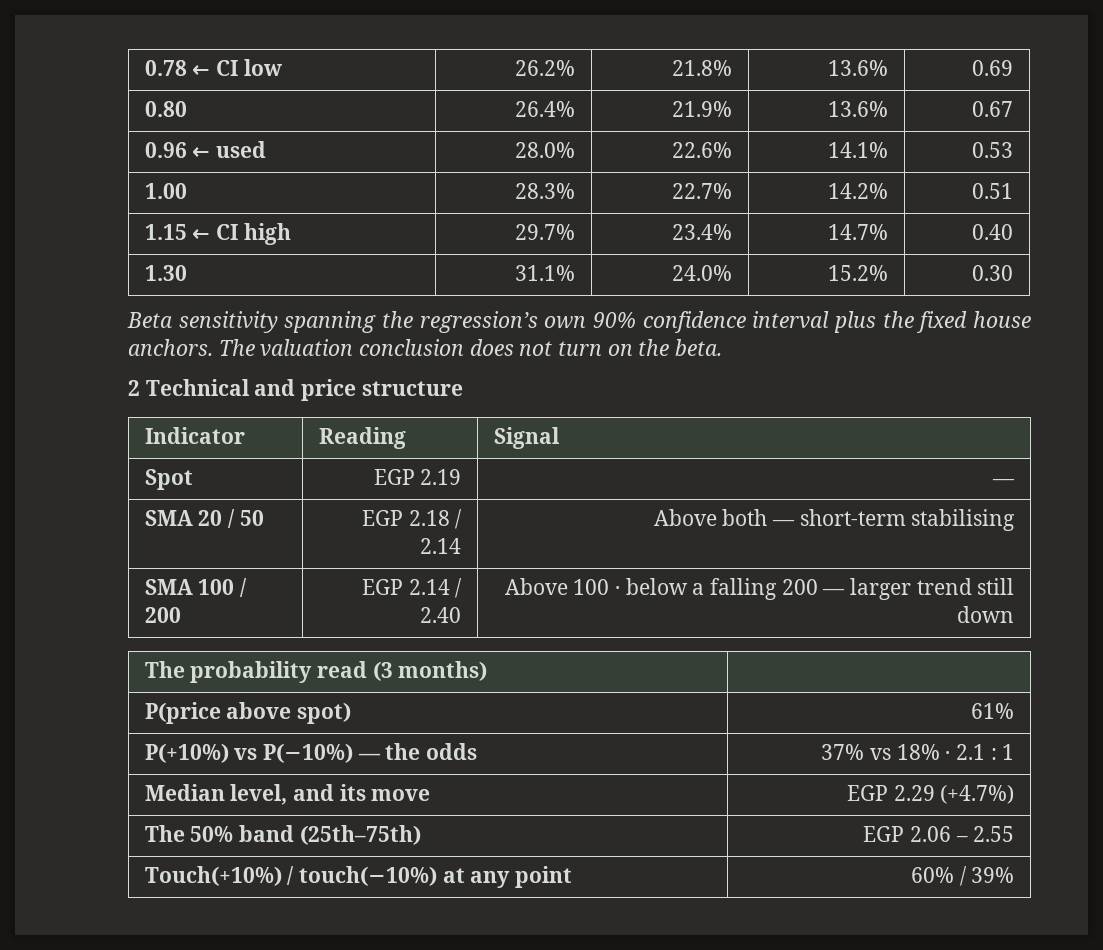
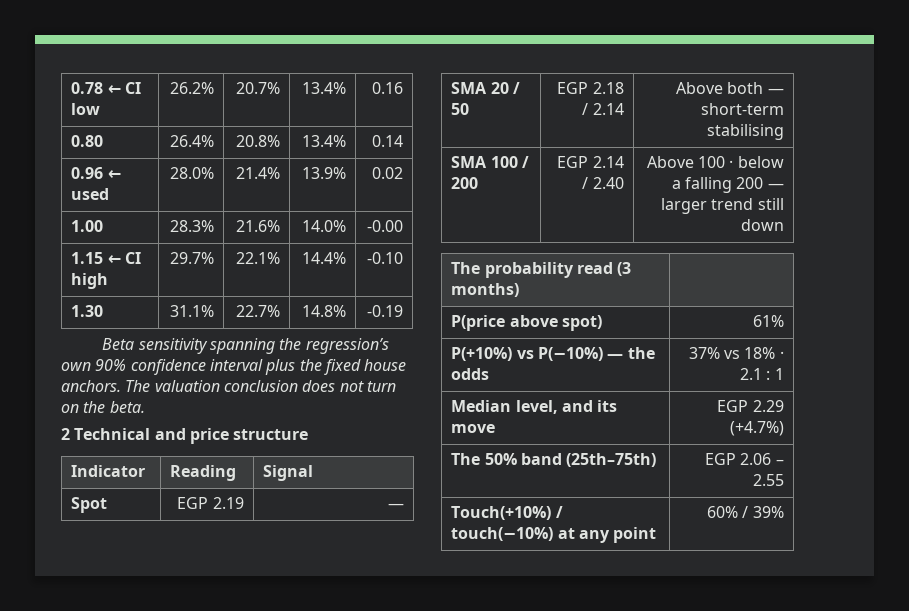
[672,60,733,76] [828,60,889,76] [972,60,1014,76] 21.8% | 13.6% | 0.69 -> [235,82,280,94] [301,82,346,94] [371,82,403,94] 20.7% | 13.4% | 0.16
[672,101,733,117] [828,101,889,117] [972,101,1014,117] 21.9% | 13.6% | 0.67 -> [235,135,280,147] [301,135,346,147] [371,135,403,147] 20.8% | 13.4% | 0.14
[672,142,733,158] [828,142,889,158] [972,142,1014,158] 22.6% | 14.1% | 0.53 -> [235,167,280,179] [301,167,346,179] [371,167,403,179] 21.4% | 13.9% | 0.02
[672,183,733,199] [828,183,889,199] [972,183,1014,199] 22.7% | 14.2% | 0.51 -> [235,220,280,232] [301,220,346,232] [366,220,403,232] 21.6% | 14.0% | -0.00
[672,224,733,240] [828,224,889,240] [972,224,1014,240] 23.4% | 14.7% | 0.40 -> [235,252,280,264] [301,252,346,264] [366,252,403,264] 22.1% | 14.4% | -0.10
[672,265,733,281] [828,265,889,281] [972,265,1014,281] 24.0% | 15.2% | 0.30 -> [235,305,280,317] [301,305,346,317] [366,305,403,317] 22.7% | 14.8% | -0.19

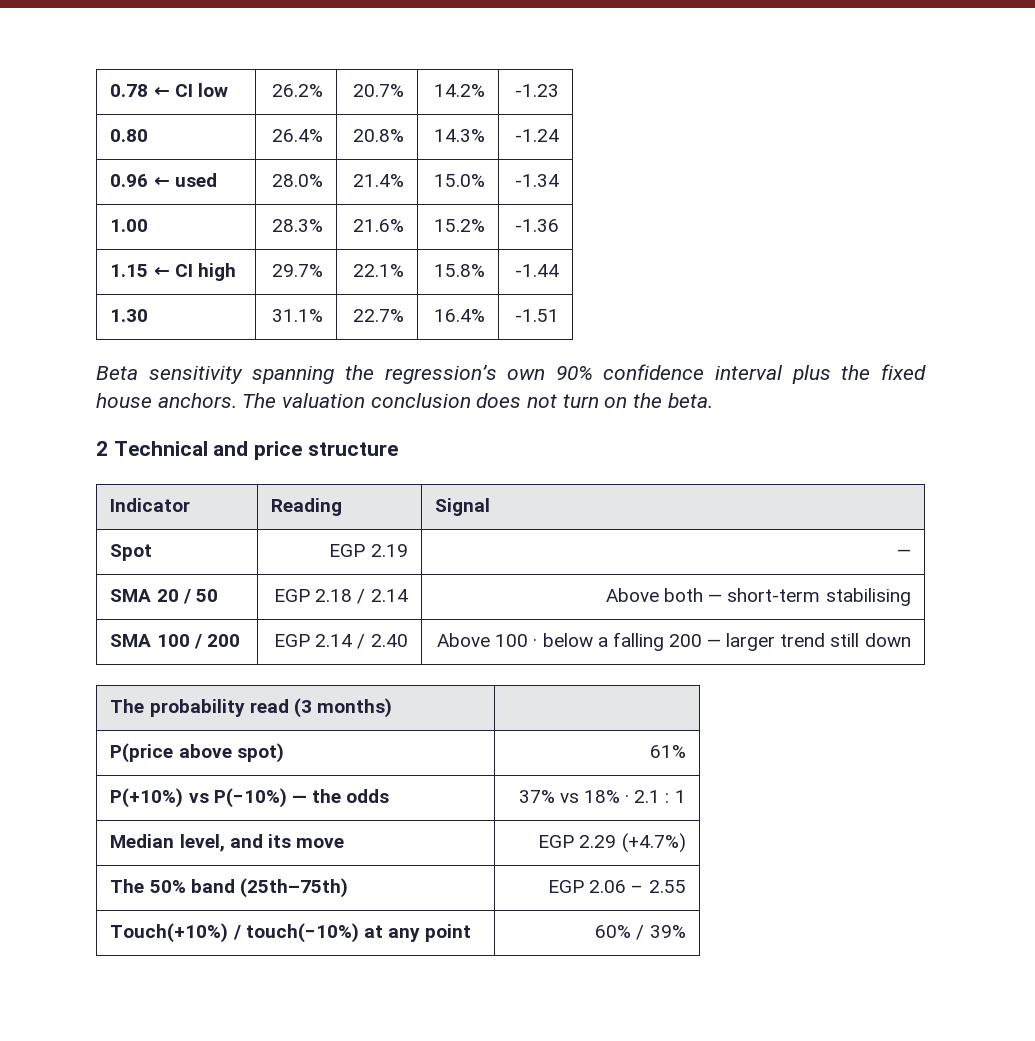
[301,82,346,94] [371,82,403,94] 13.4% | 0.16 -> [433,84,485,97] [514,84,559,97] 14.2% | -1.23
[301,135,346,147] [371,135,403,147] 13.4% | 0.14 -> [433,129,485,142] [514,129,559,142] 14.3% | -1.24
[301,167,346,179] [371,167,403,179] 13.9% | 0.02 -> [433,174,485,187] [514,174,559,187] 15.0% | -1.34
[301,220,346,232] [366,220,403,232] 14.0% | -0.00 -> [433,219,485,232] [514,219,559,232] 15.2% | -1.36
[301,252,346,264] [366,252,403,264] 14.4% | -0.10 -> [433,264,485,277] [514,264,559,277] 15.8% | -1.44
[301,305,346,317] [366,305,403,317] 14.8% | -0.19 -> [433,309,485,322] [514,309,559,322] 16.4% | -1.51

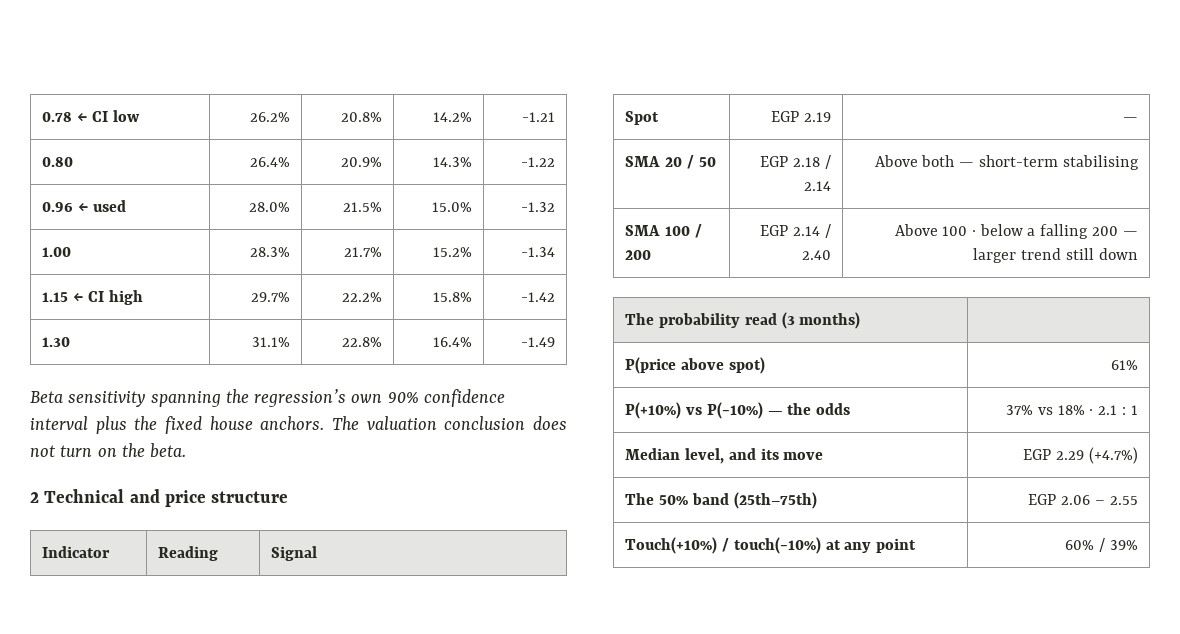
[352,84,404,97] 20.7% -> [340,112,382,122] 20.8%
[514,84,559,97] -1.23 -> [521,112,555,122] -1.21
[352,129,404,142] 20.8% -> [340,157,382,167] 20.9%
[514,129,559,142] -1.24 -> [520,157,555,167] -1.22
[352,174,404,187] 21.4% -> [342,202,382,212] 21.5%
[514,174,559,187] -1.34 -> [520,202,555,212] -1.32
[352,219,404,232] 21.6% -> [343,247,382,257] 21.7%
[514,219,559,232] -1.36 -> [520,247,555,257] -1.34
[352,264,404,277] 22.1% -> [341,292,382,302] 22.2%
[514,264,559,277] -1.44 -> [520,292,555,302] -1.42
[352,309,404,322] 22.7% -> [341,337,382,347] 22.8%
[514,309,559,322] -1.51 -> [520,337,555,347] -1.49

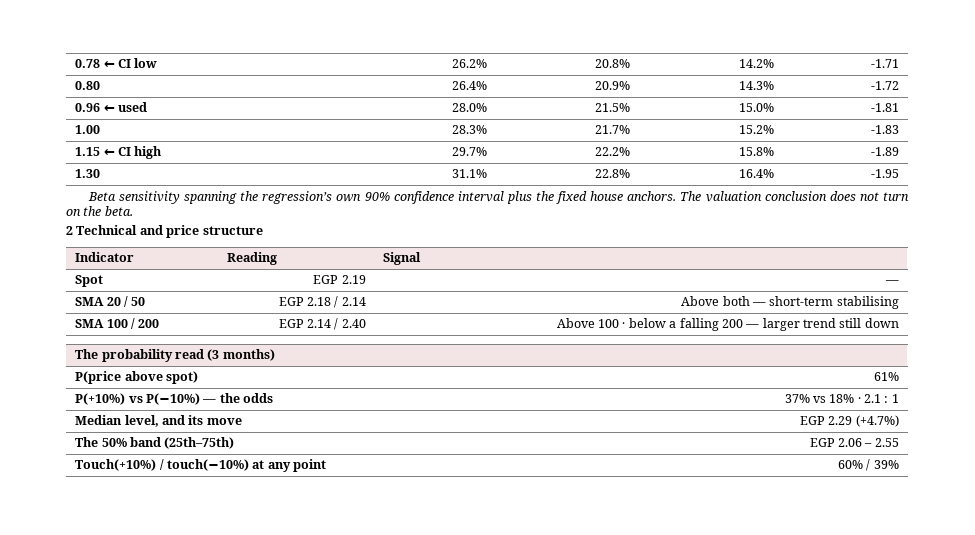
[521,112,555,122] -1.21 -> [870,59,899,68] -1.71
[520,157,555,167] -1.22 -> [870,81,899,90] -1.72
[520,202,555,212] -1.32 -> [870,103,899,112] -1.81
[520,247,555,257] -1.34 -> [870,125,899,134] -1.83
[520,292,555,302] -1.42 -> [870,147,899,156] -1.89
[520,337,555,347] -1.49 -> [870,169,899,178] -1.95

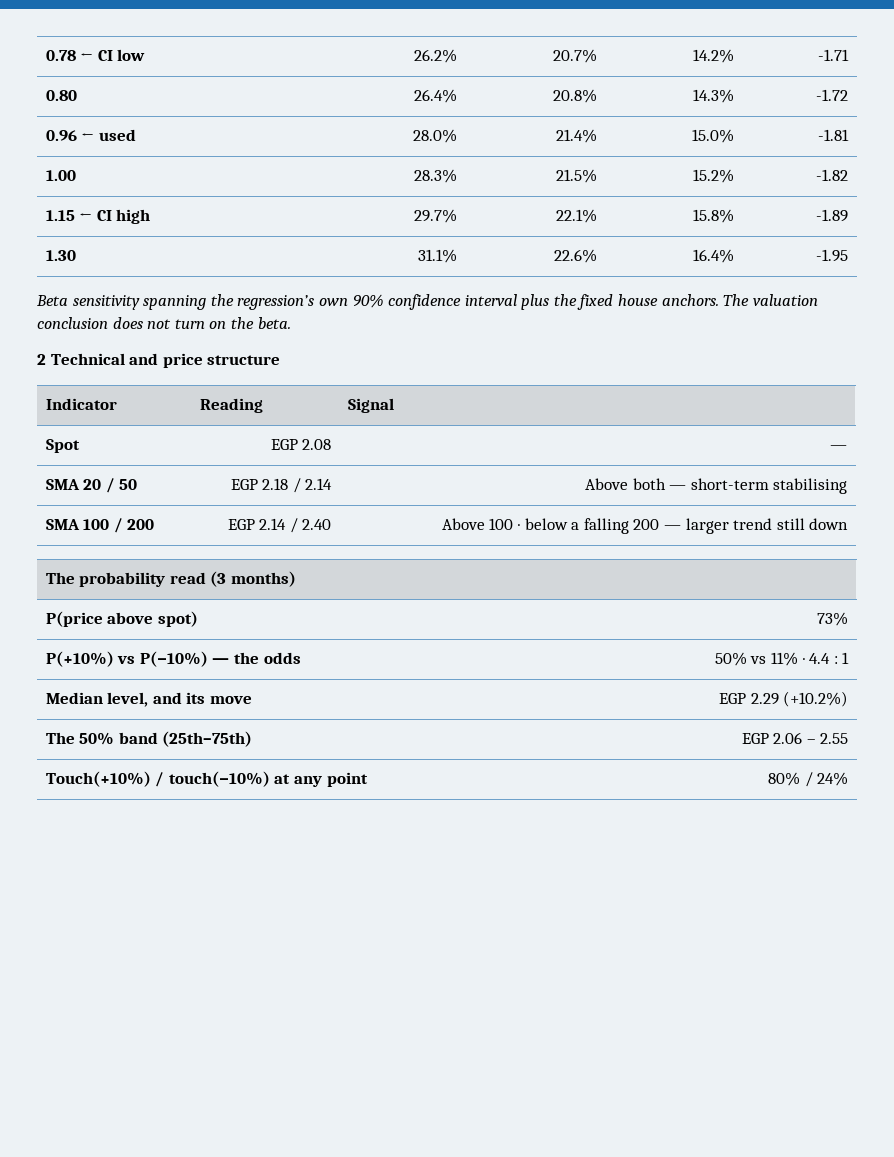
[594,59,630,68] 20.8% -> [553,49,598,63] 20.7%
[594,81,630,90] 20.9% -> [553,89,598,103] 20.8%
[594,103,630,112] 21.5% -> [556,129,598,143] 21.4%
[594,125,630,134] 21.7% -> [556,169,598,183] 21.5%
[870,125,899,134] -1.83 -> [816,169,849,181] -1.82
[594,147,630,156] 22.2% -> [556,209,598,223] 22.1%
[594,169,630,178] 22.8% -> [554,249,598,263] 22.6%
[341,275,366,284] 2.19 -> [302,439,332,450] 2.08
[873,372,899,381] 61% -> [817,612,849,626] 73%
[784,394,882,403] 37% vs 18% · 2.1 -> [714,652,831,666] 50% vs 11% · 4.4
[855,415,899,427] (+4.7%) -> [783,691,849,707] (+10.2%)
[838,459,899,471] 60% / 39% -> [768,772,849,787] 80% / 24%

